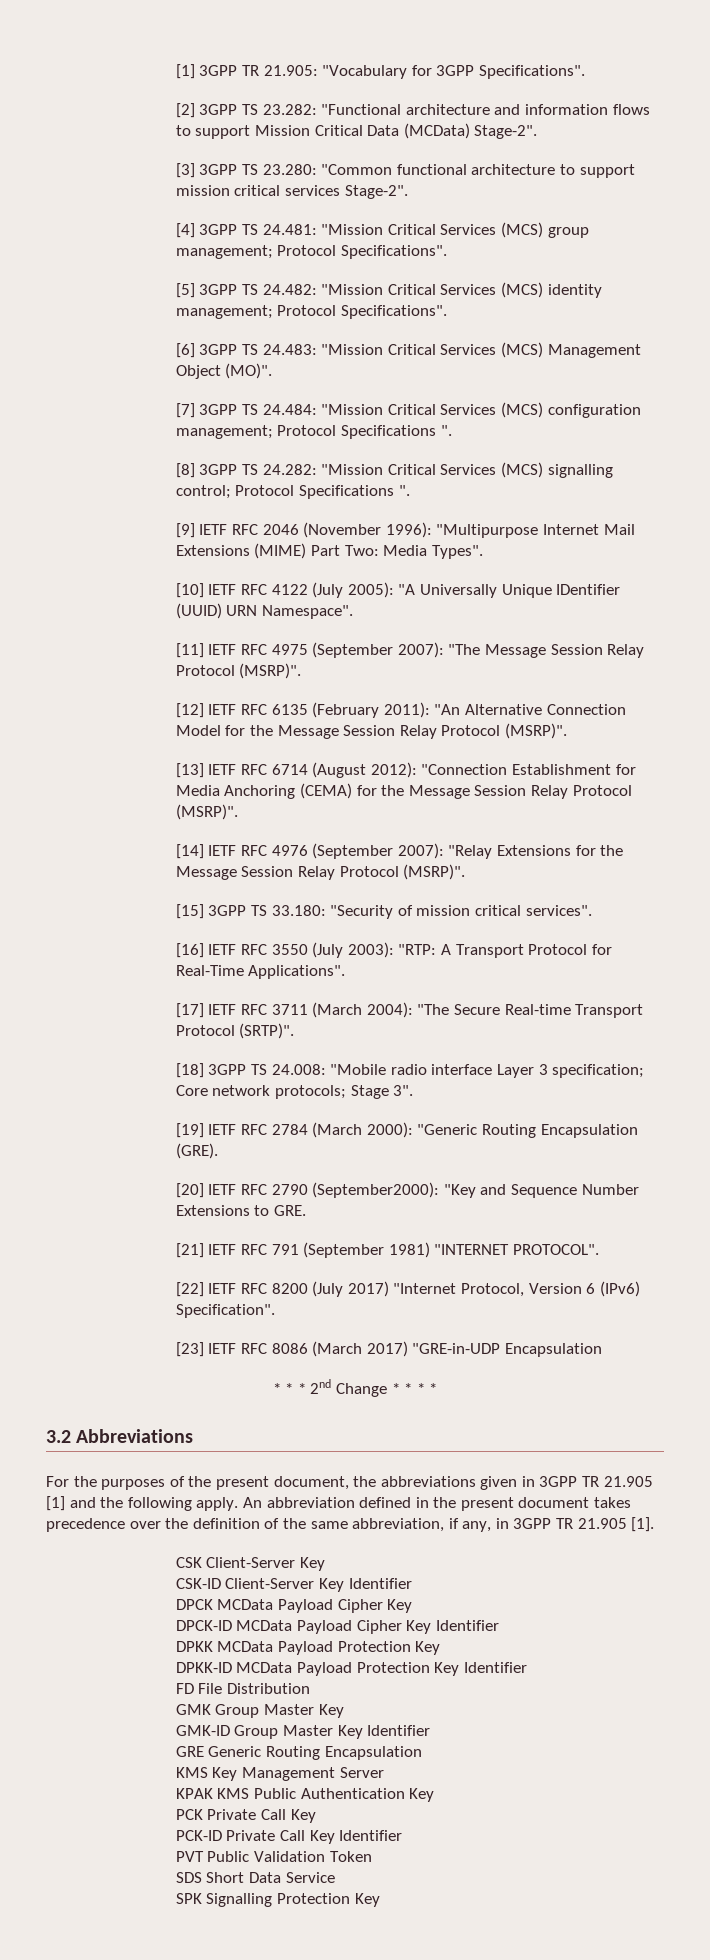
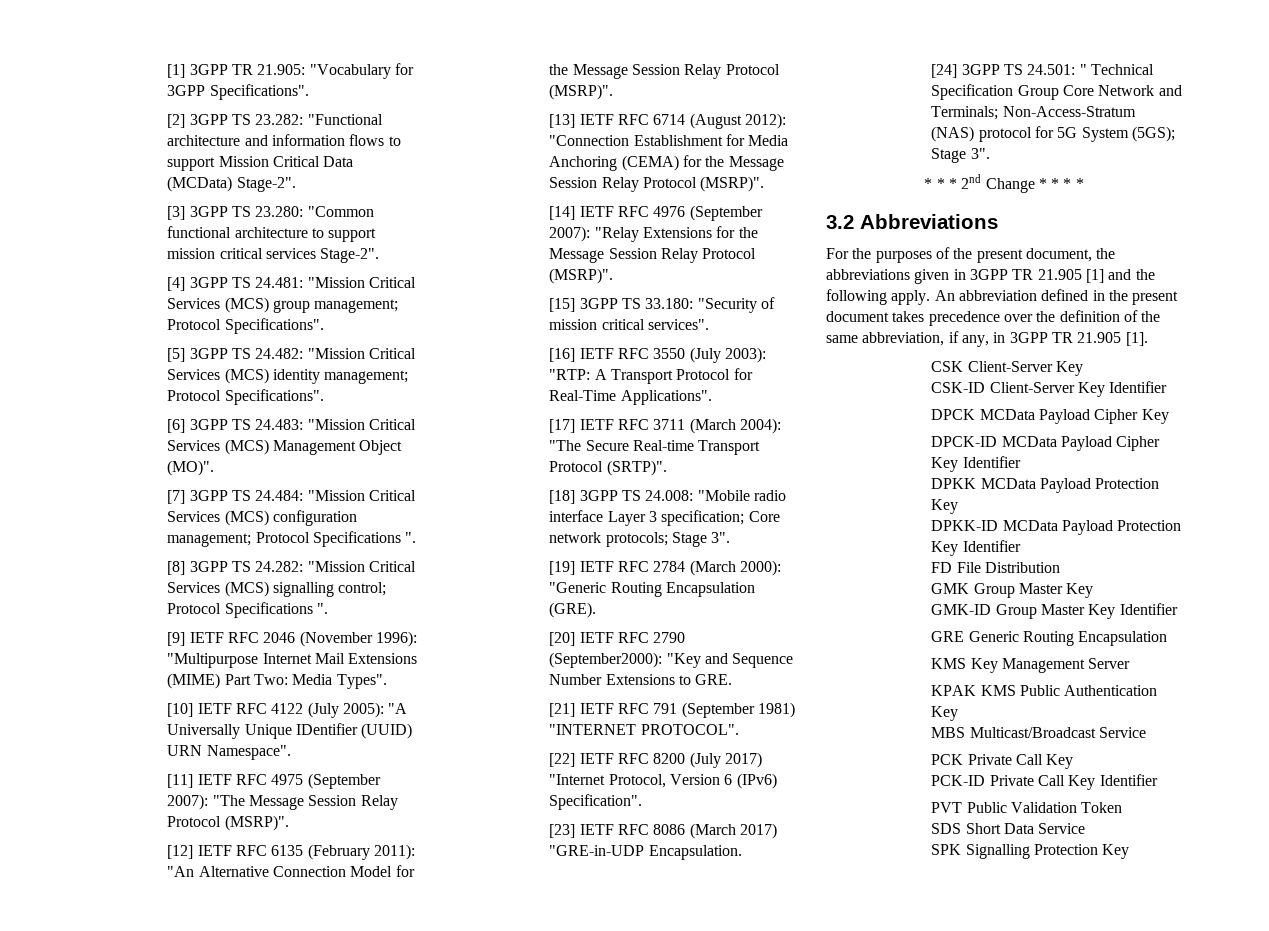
[504,1343,602,1357] Encapsulation -> [648,845,742,860] [931,64,1155,78] [931,84,1182,100] [931,106,1136,120] [931,126,1176,142] [931,148,990,163] Encapsulation. // [24] 3GPP TS 24.501: " Technical Specification Group Core Network and Terminals; Non-Access-Stratum (NAS) protocol for 5G System (5GS); Stage 3".
(435, 1795) none -> [931,727,1147,738] // MBS Multicast/Broadcast Service

